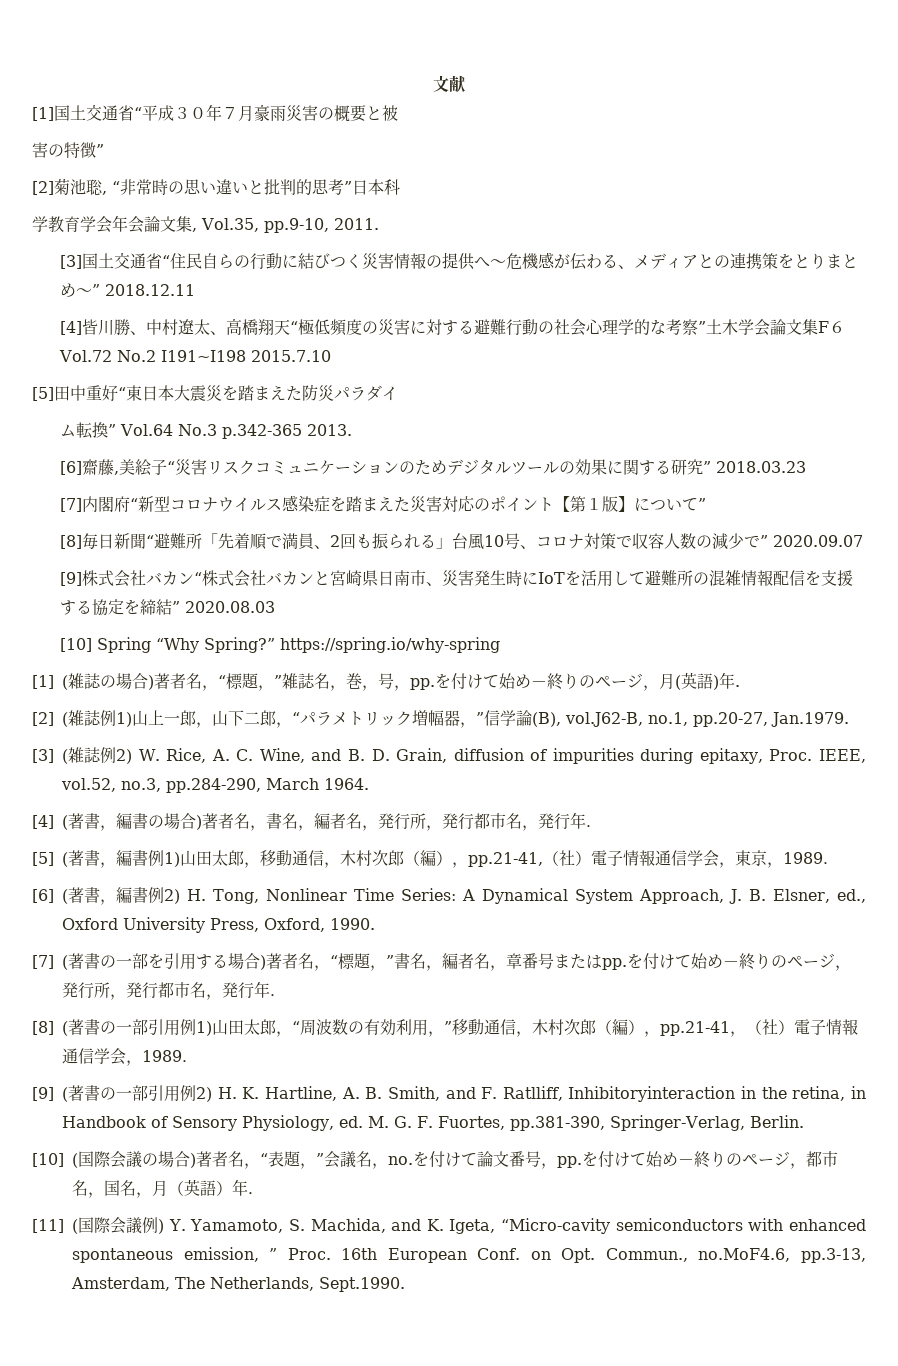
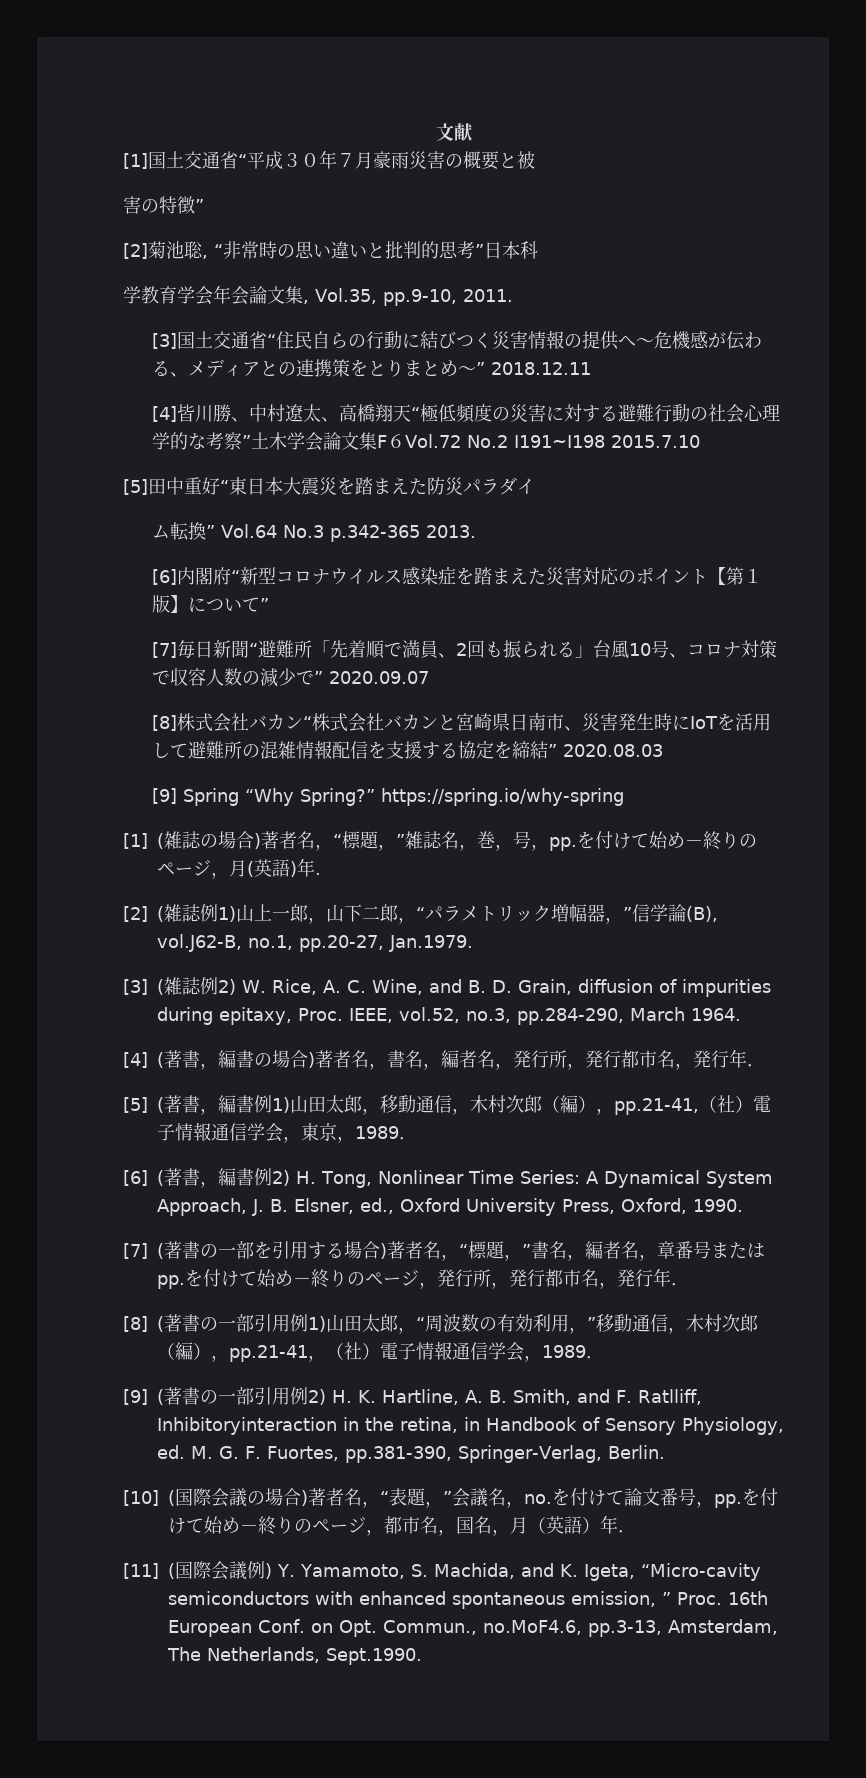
[82,459,807,476] [60,498,83,512] 齋藤,美絵子“災害リスクコミュニケーションのためデジタルツールの効果に関する研究” 2018.03.23 // [7] -> (178, 577) none
[60,535,83,549] [8] -> [152,642,178,658] [7]
[60,572,83,586] [9] -> [152,715,178,731] [8]
[60,638,93,652] [10] -> [152,788,178,804] [9]

